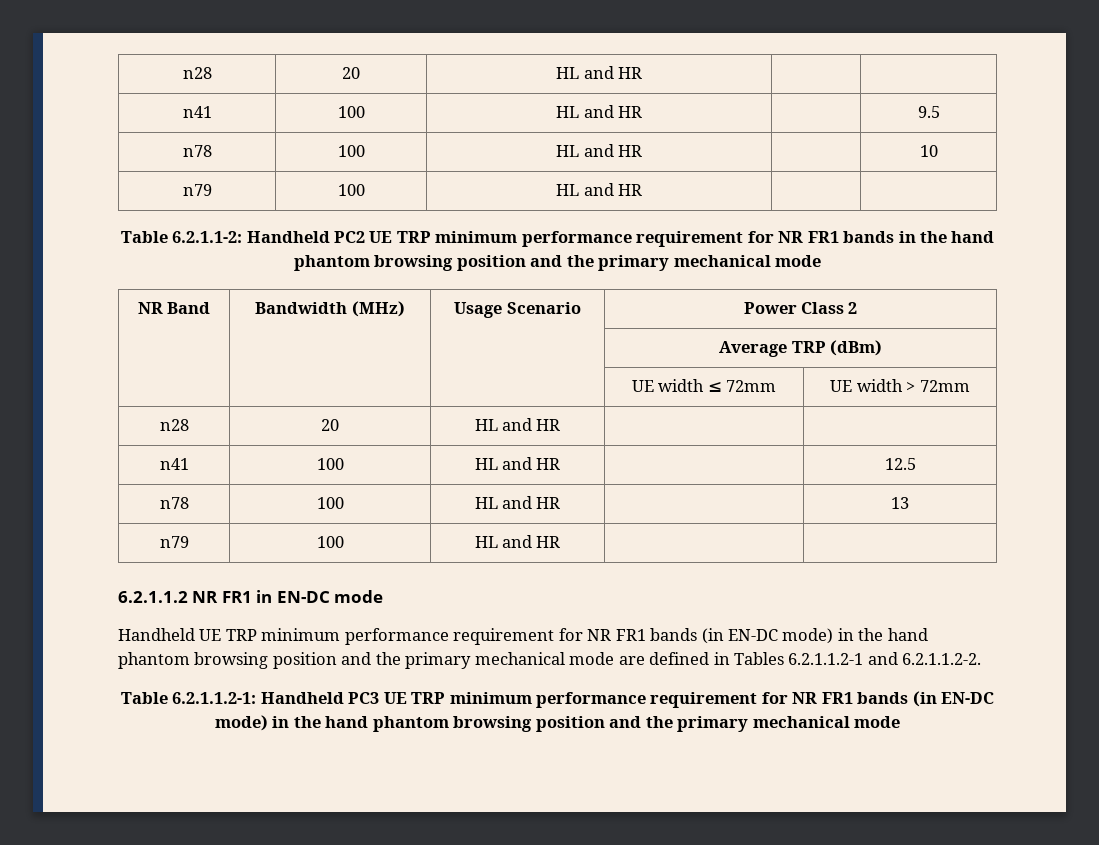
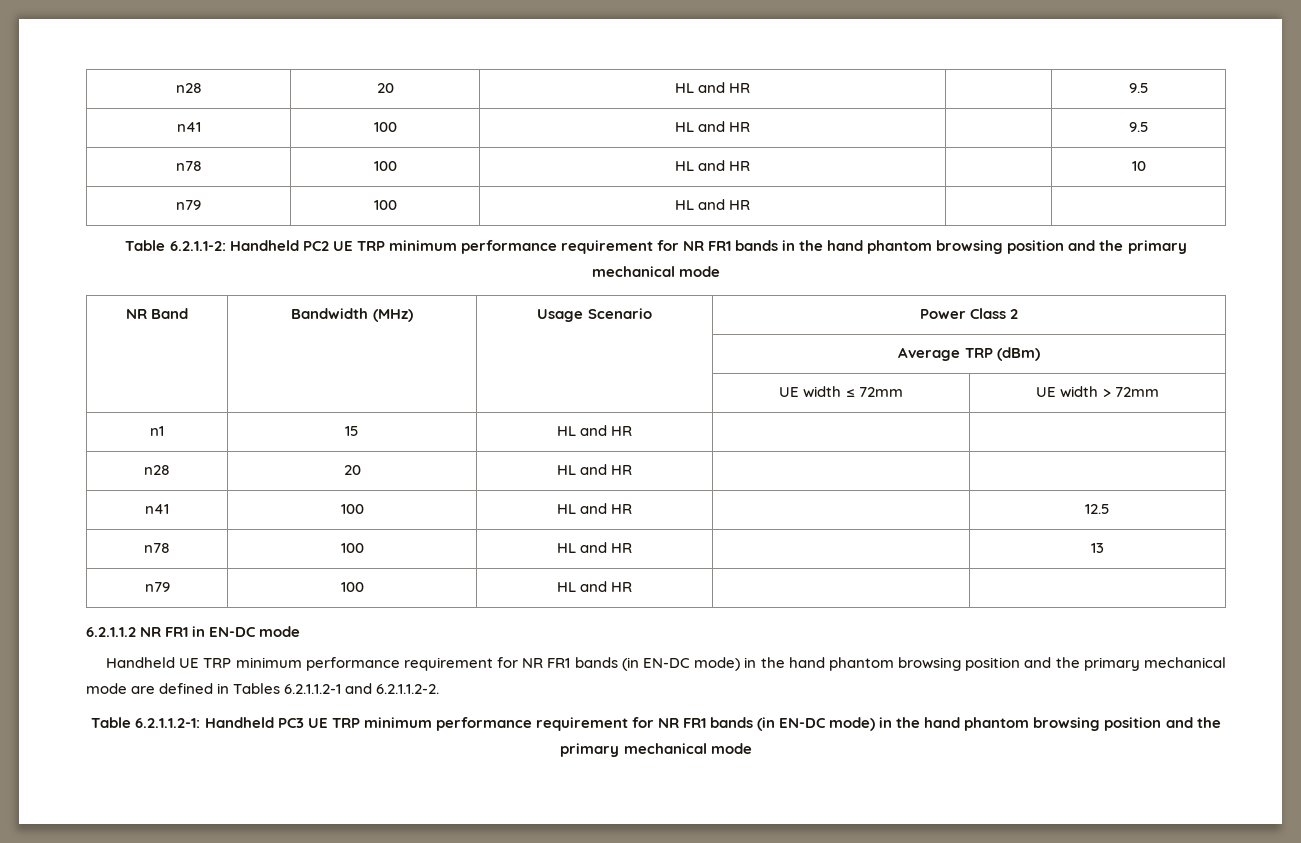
[182,67,212,79] [342,67,360,79] [556,66,642,79] n28 | 20 | HL and HR | | -> [175,83,202,93] [376,83,394,93] [674,82,751,93] [1128,83,1149,93] n28 | 20 | HL and HR | | 9.5
(970, 386) none -> [150,426,164,436] [345,426,359,436] [556,425,633,436] // n1 | 15 | HL and HR | |

